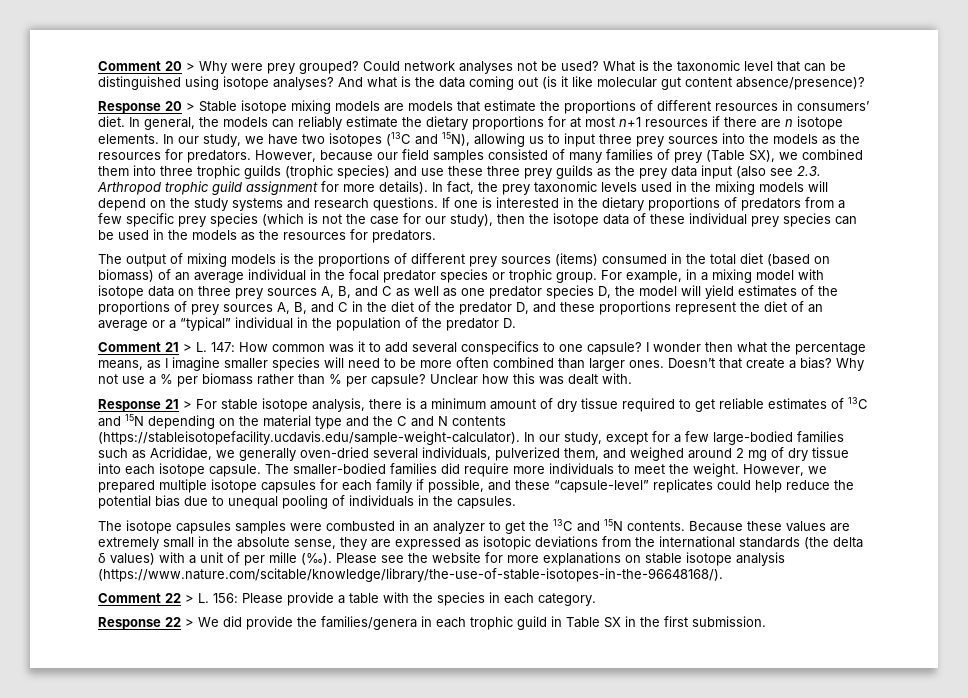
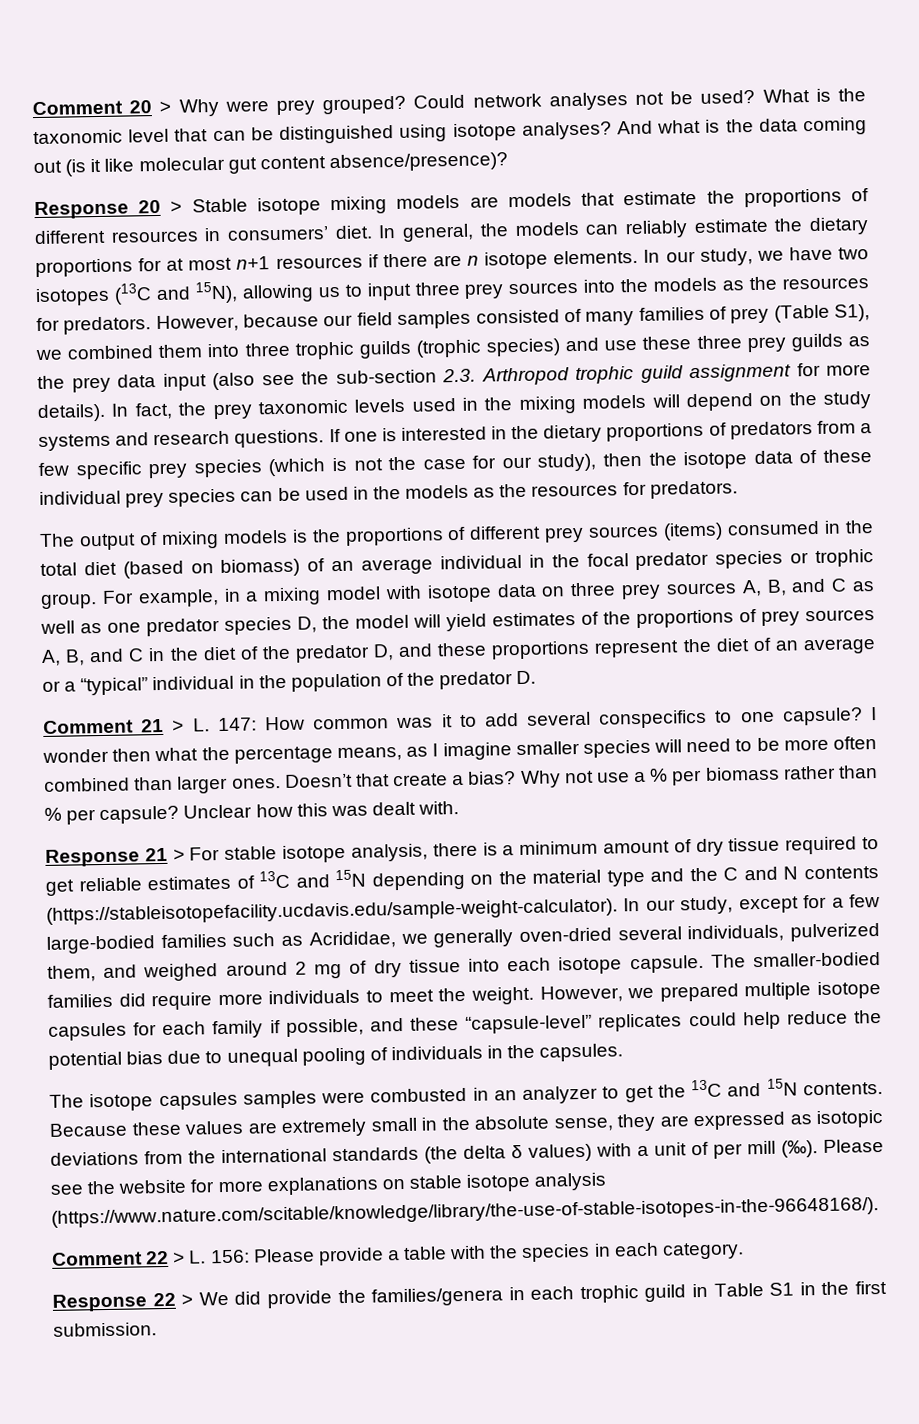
[749,150,775,162] SX), -> [834,304,871,322] S1),
(793, 172) none -> [301,369,437,385] the sub-section
[269,552,297,563] mille -> [747,1140,776,1155] mill
[604,617,621,628] SX -> [769,1282,795,1296] S1

